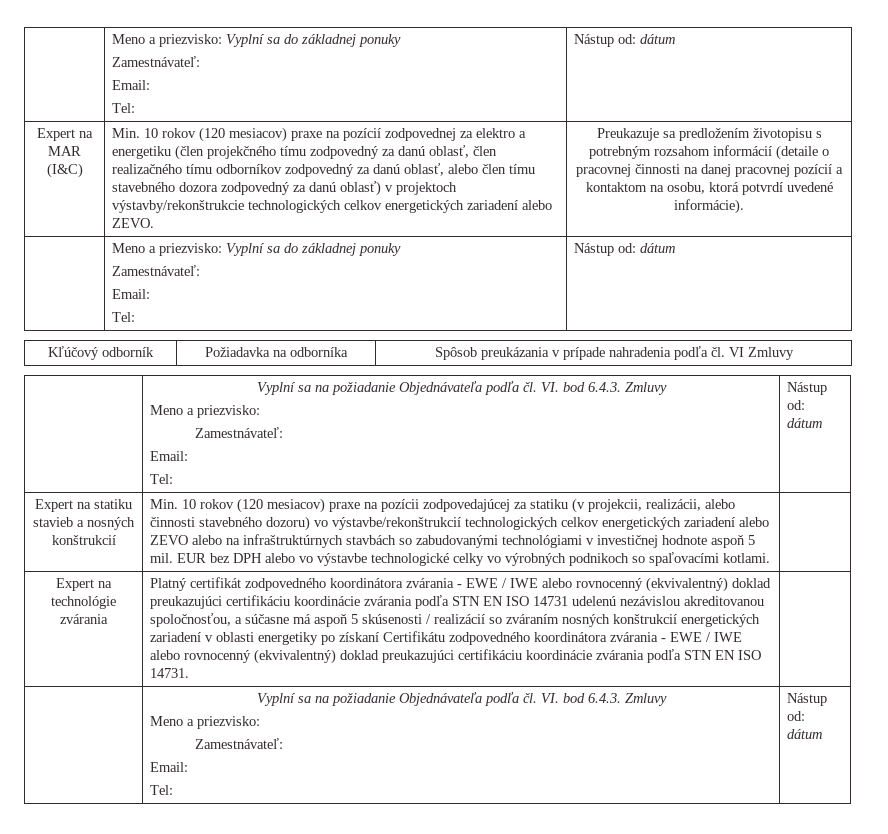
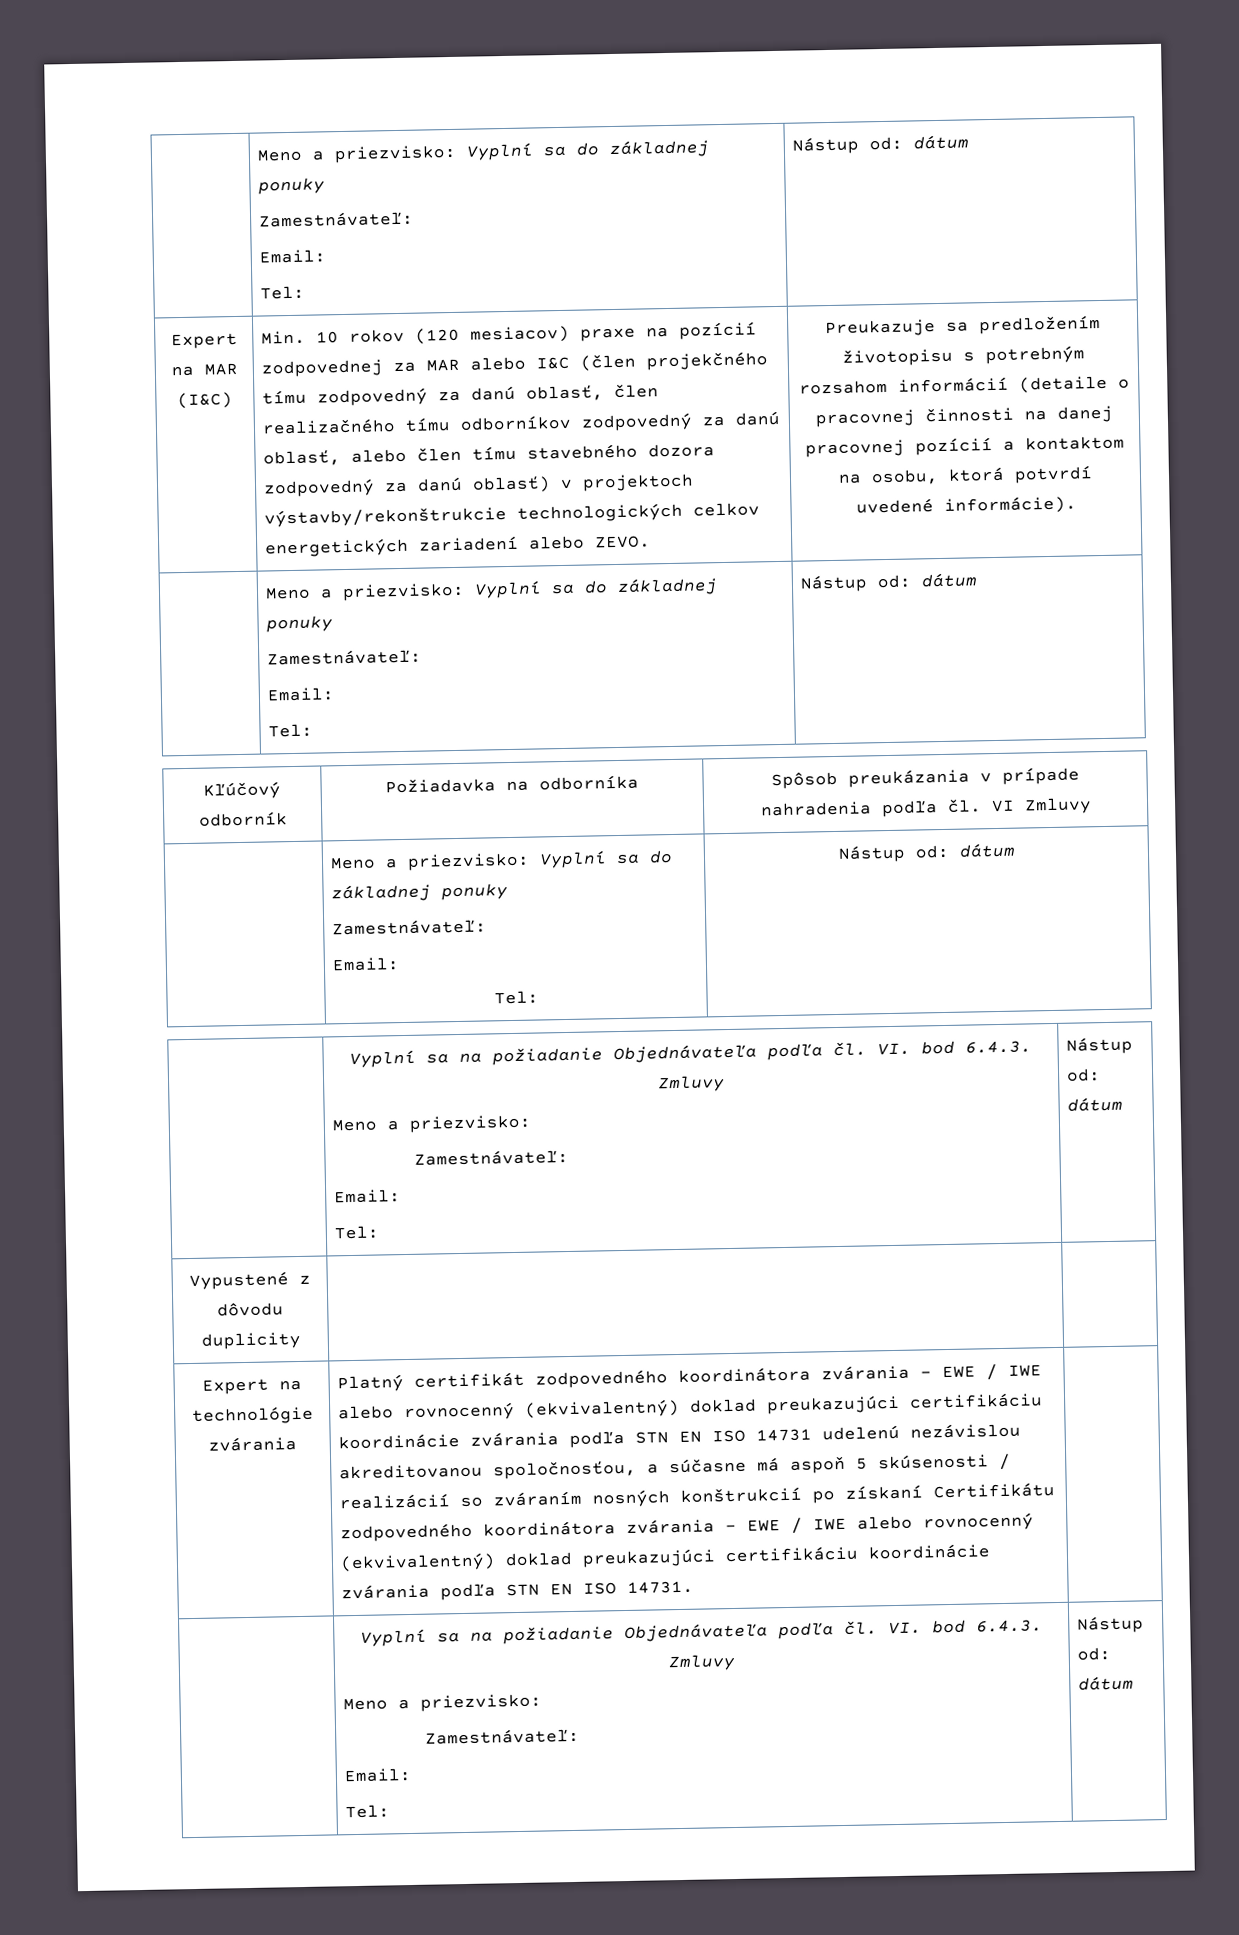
[475,128,526,138] [111,146,171,159] elektro a energetiku -> [426,356,571,372] MAR alebo I&C
(794, 353) none -> [330,849,674,871] [331,883,509,903] [332,918,488,936] [332,957,401,972] [493,990,539,1005] [837,842,1016,863] // | Meno a priezvisko: Vyplní sa do základnej ponuky // Zamestnávateľ: // Email: // Tel: | Nástup od: dátum
[35,499,132,512] [33,517,135,530] [51,535,116,545] [149,498,735,513] [149,516,769,531] [149,534,755,548] [149,552,770,566] Expert na statiku stavieb a nosných konštrukcií | Min. 10 rokov (120 mesiacov) praxe na pozícii zodpovedajúcej za statiku (v projekcii, realizácii, alebo činnosti stavebného dozoru) vo výstavbe/rekonštrukcií technologických celkov energetických zariadení alebo ZEVO alebo na infraštruktúrnych stavbách so zabudovanými technológiami v investičnej hodnote aspoň 5 mil. EUR bez DPH alebo vo výstavbe technologické celky vo výrobných podnikoch so spaľovacími kotlami. -> [188,1271,311,1291] [217,1302,284,1317] [200,1331,301,1350] Vypustené z dôvodu duplicity |
[680,614,760,627] [149,632,318,645] energetických zariadení v oblasti energetiky -> (803, 1494) none

